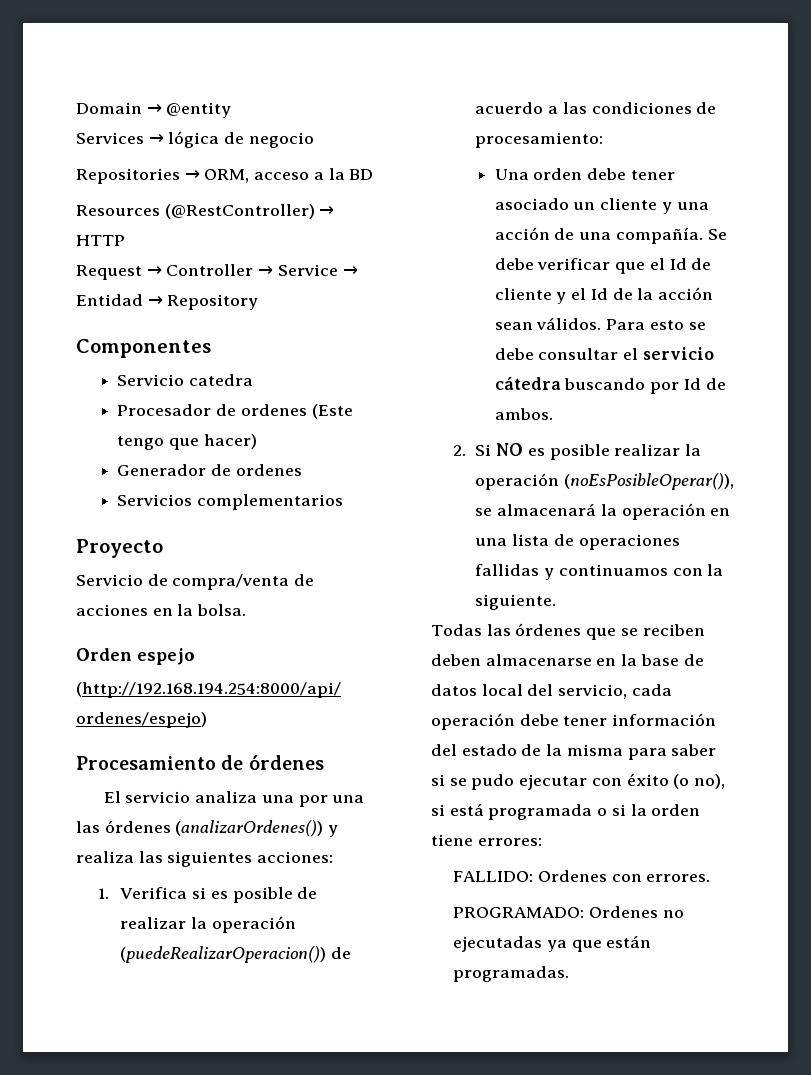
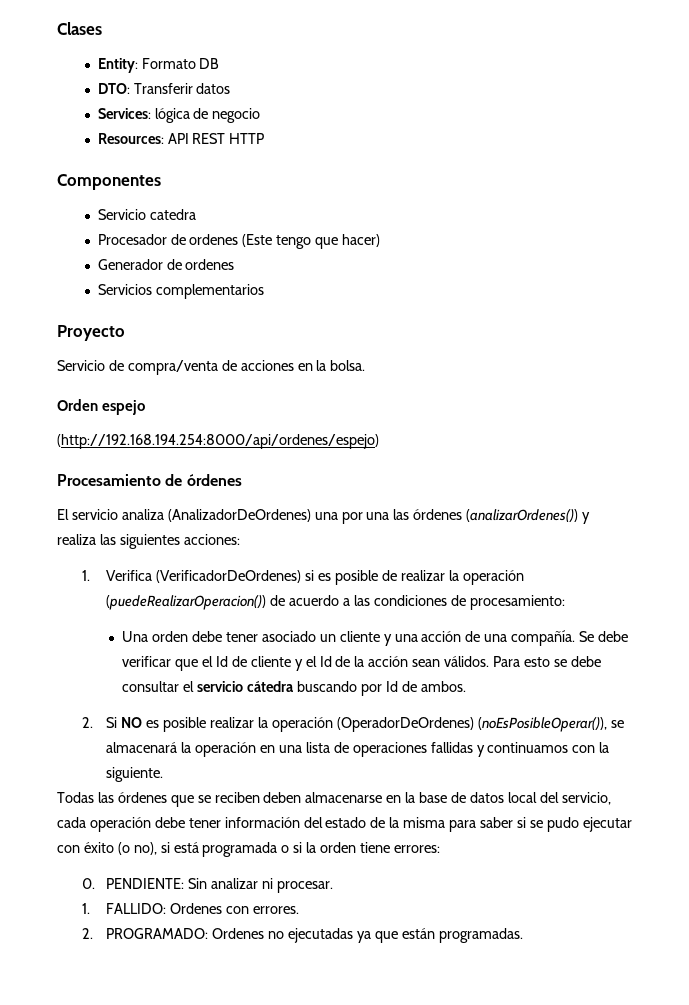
[76,102,232,118] [76,131,314,148] [76,168,374,184] [76,204,335,219] [76,235,125,246] [76,264,358,280] [76,294,259,310] Domain → @entity // Services → lógica de negocio // Repositories → ORM, acceso a la BD // Resources (@RestController) → HTTP // Request → Controller → Service → Entidad → Repository -> [57,22,102,35] [97,58,220,73] [97,83,231,94] [97,108,261,123] [97,133,265,144] Clases // Entity: Formato DB // DTO: Transferir datos // Services: lógica de negocio // Resources: API REST HTTP
(258, 797) none -> [167,509,311,522] (AnalizadorDeOrdenes)
(188, 893) none -> [156,570,302,583] (VerificadorDeOrdenes)
(560, 481) none -> [336,717,474,732] (OperadorDeOrdenes)
(542, 842) none -> [81,878,333,893] [81,903,90,914] 0. PENDIENTE: Sin analizar ni procesar. // 1.
(711, 878) none -> [81,928,93,939] 2.

